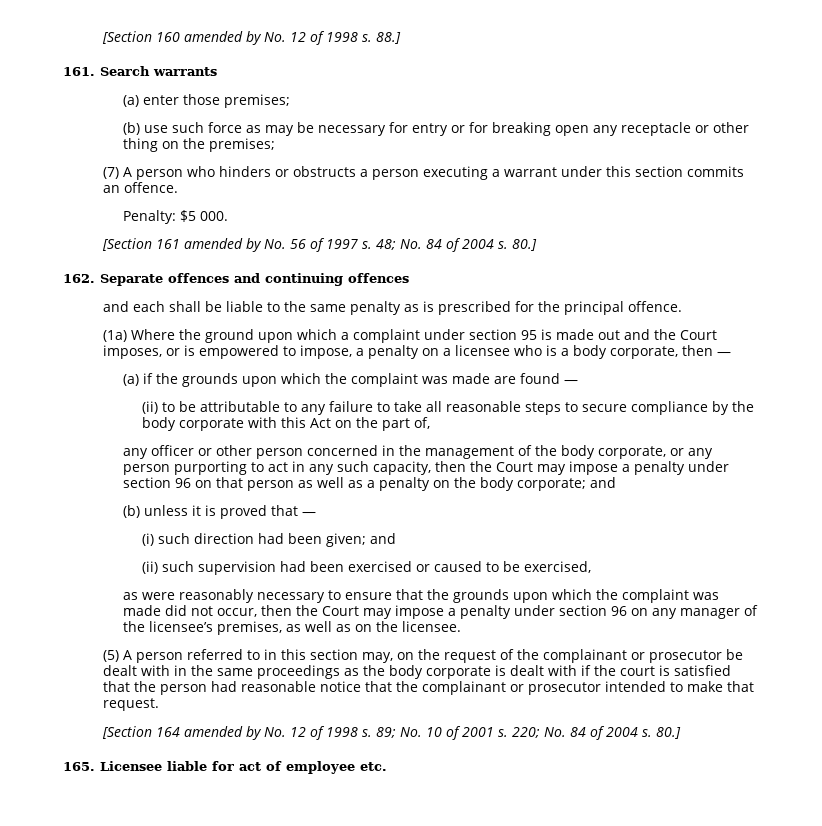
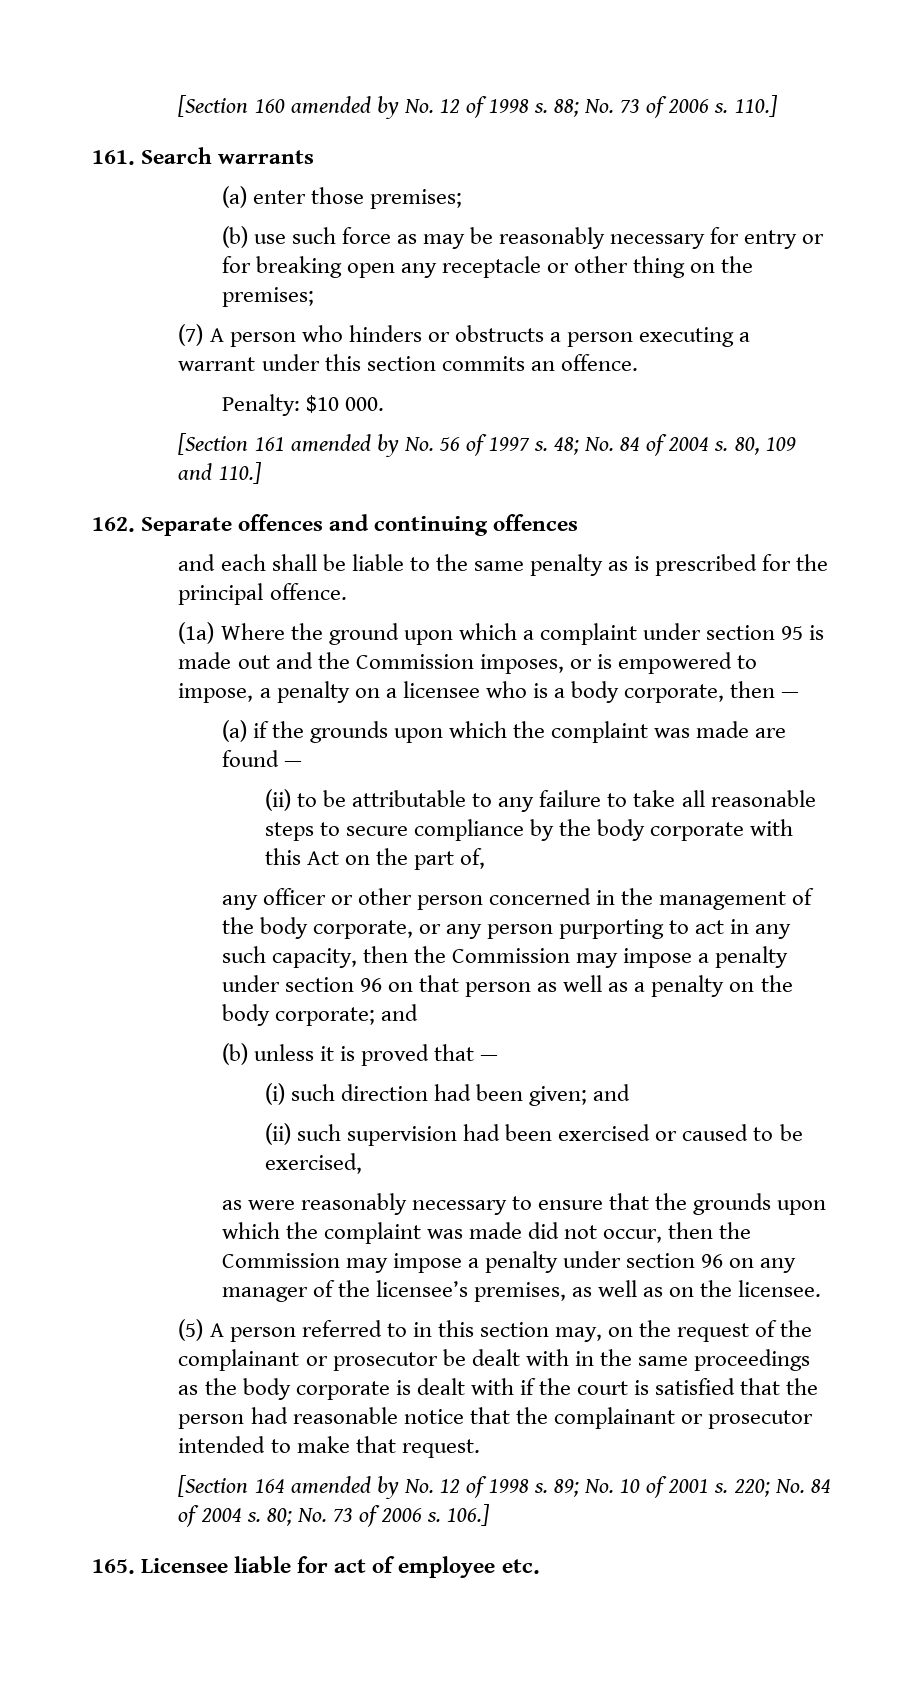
[375,32,401,44] 88.] -> [554,95,778,118] 88; No. 73 of 2006 s. 110.]
(314, 127) none -> [499,227,606,249] reasonably
[179,210,196,222] $5 -> [305,395,339,413] $10
[511,239,537,251] 80.] -> [734,437,796,455] [178,462,262,484] 80, 109 and 110.]
[679,330,717,340] Court -> [355,654,474,669] Commission
[495,462,533,472] Court -> [451,948,570,963] Commission
[321,606,359,616] Court -> [221,1253,340,1268] Commission
[655,727,681,739] 80.] -> [266,1504,491,1527] 80; No. 73 of 2006 s. 106.]

